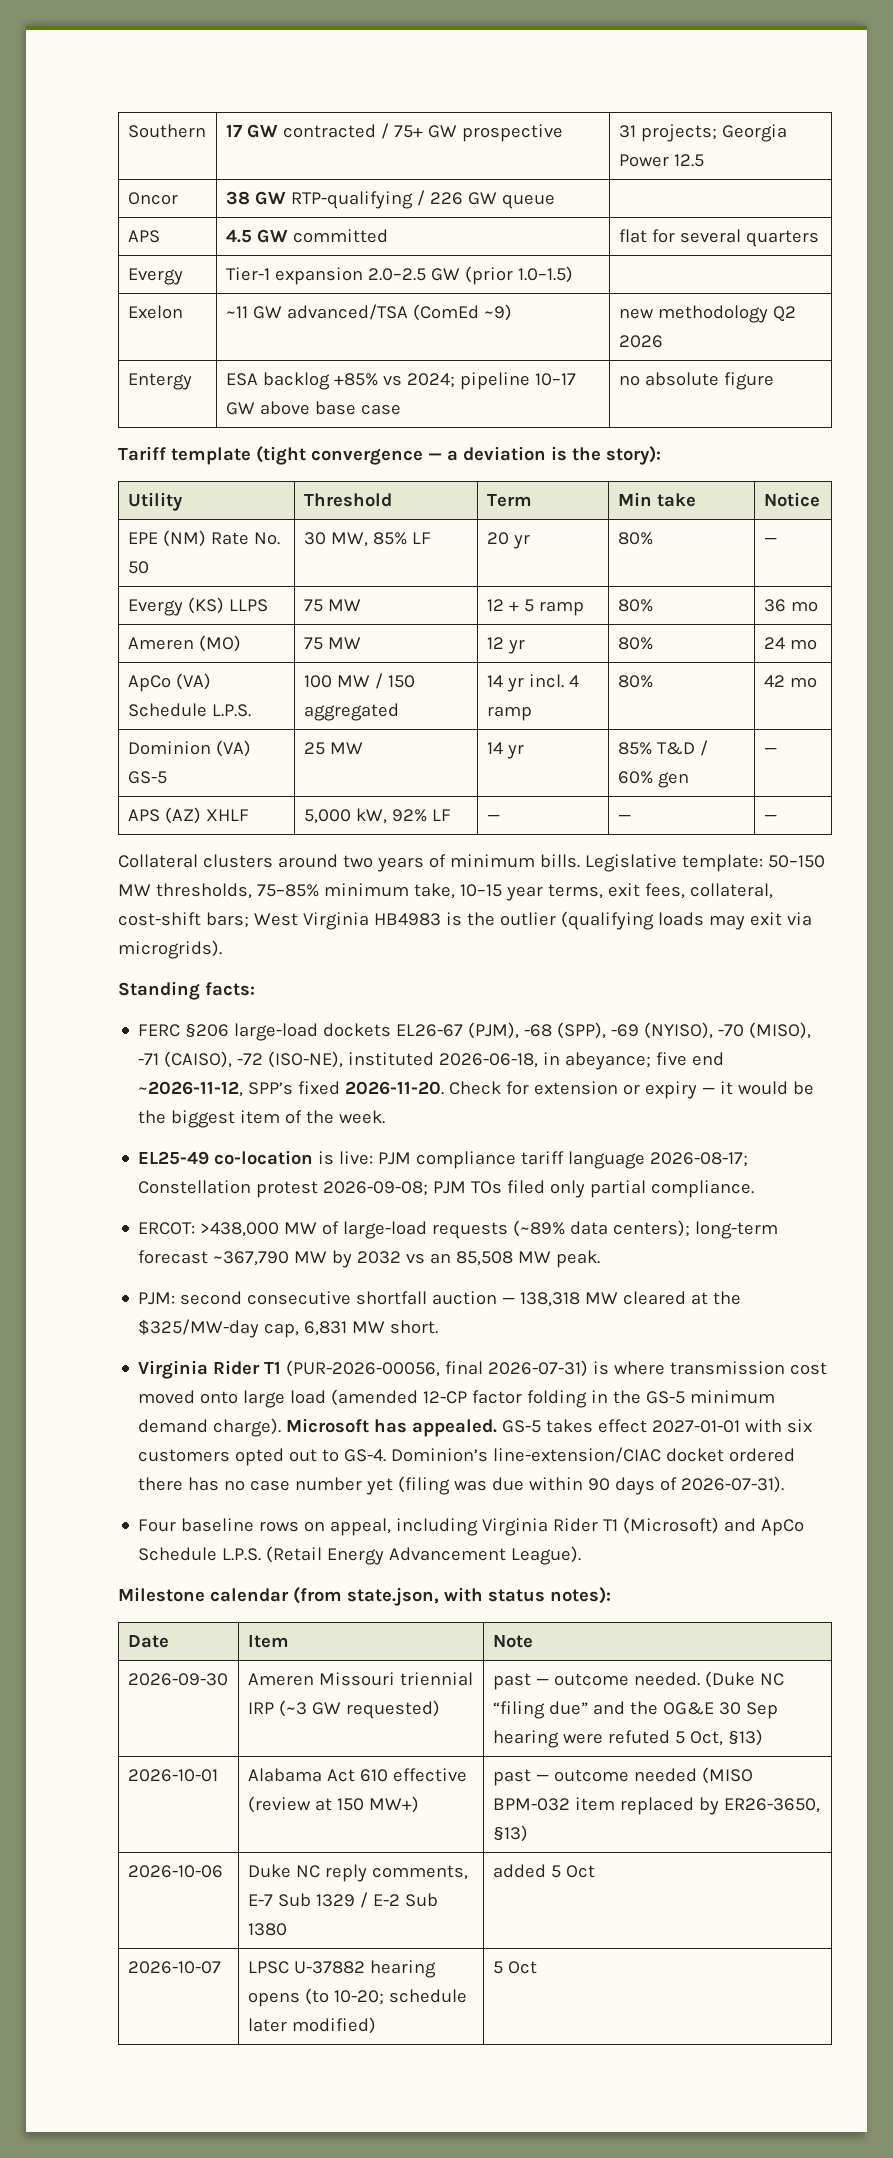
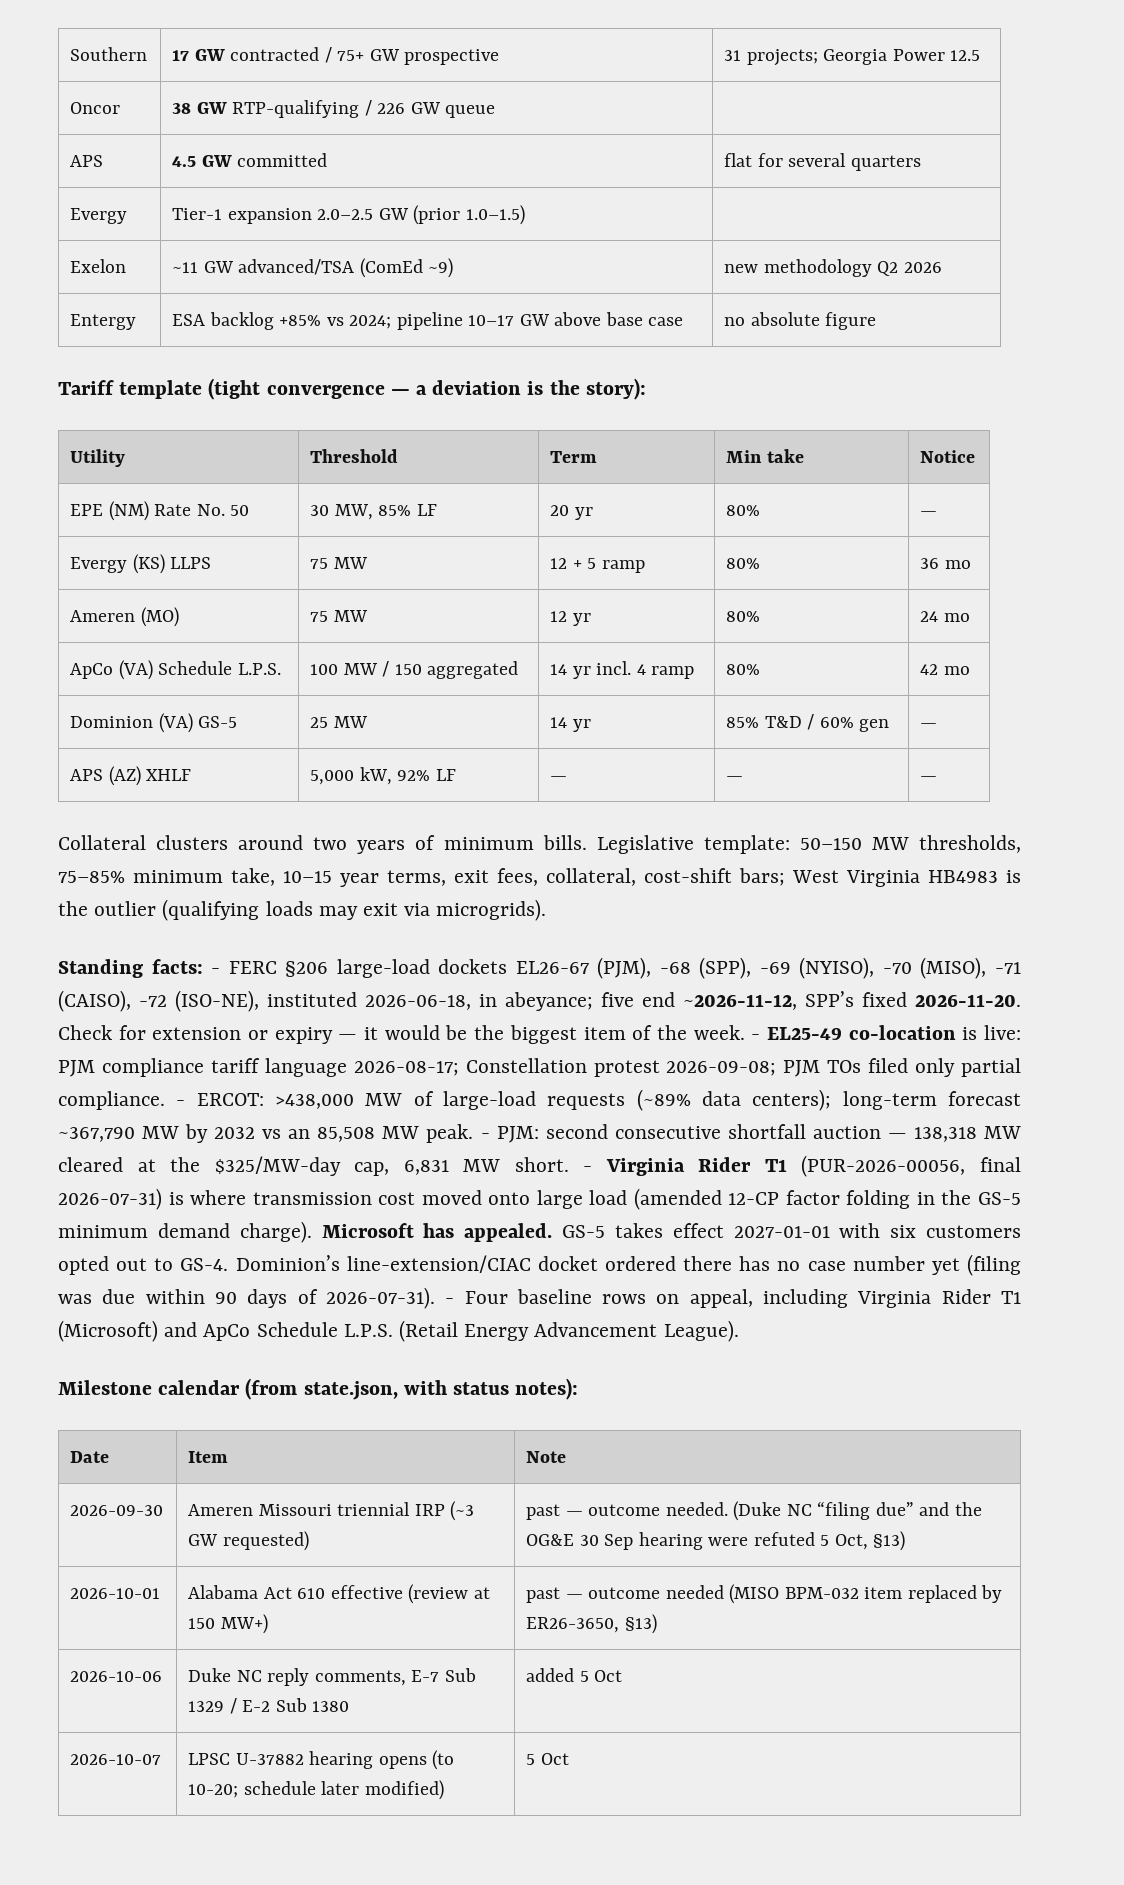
(255, 989) // -> [211,968,221,974] -
(386, 1117) // -> [751,1034,761,1040] -
(755, 1189) // -> [176,1100,186,1106] -
(601, 1259) // -> [480,1133,490,1139] -
(439, 1327) // -> [583,1166,593,1172] -
(785, 1484) // -> [445,1298,455,1304] -

